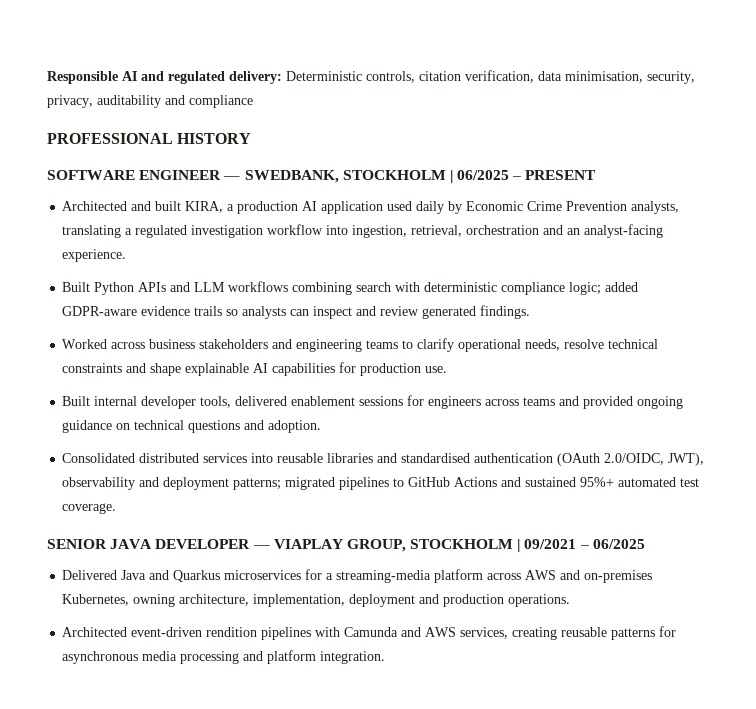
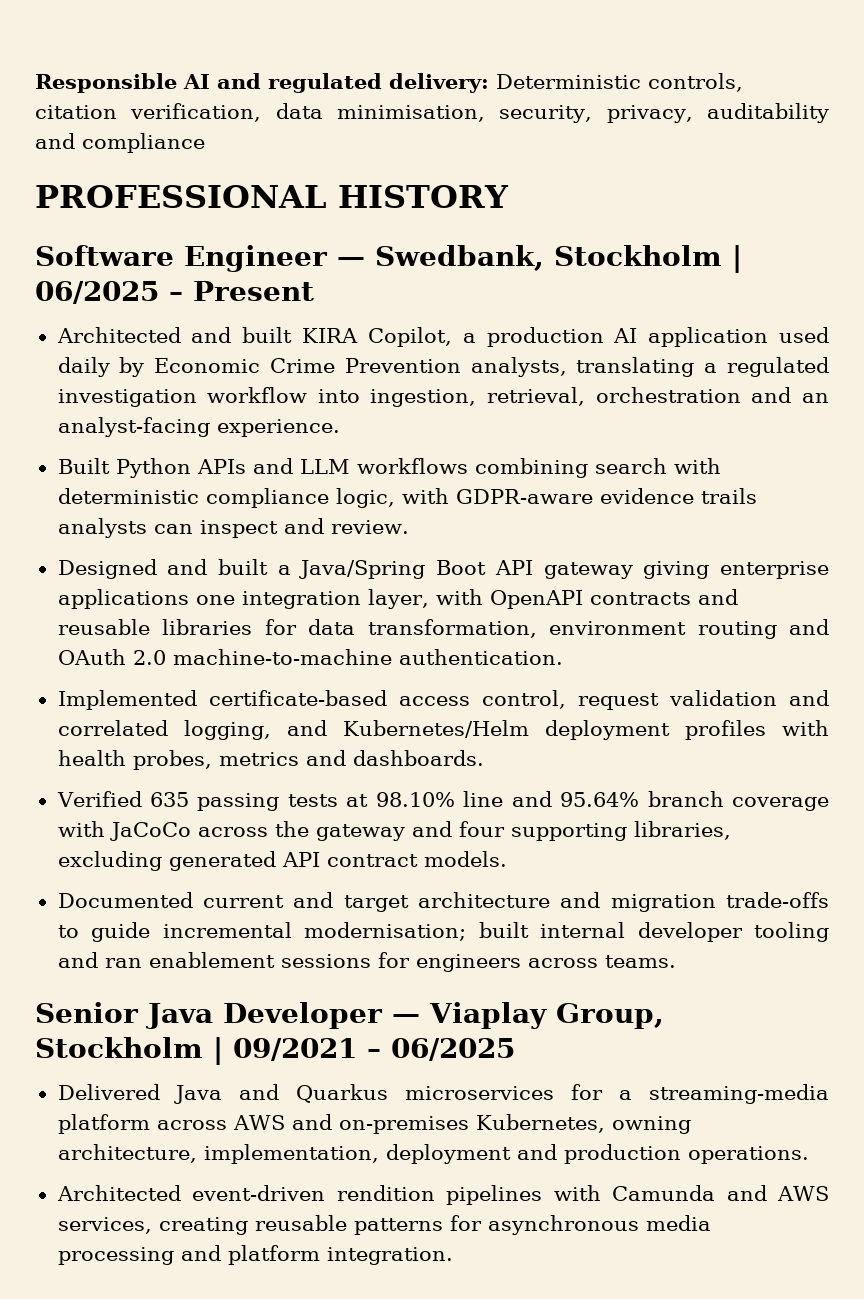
[47,170,446,183] SOFTWARE ENGINEER — SWEDBANK, STOCKHOLM -> [35,245,722,272] Software Engineer — Swedbank, Stockholm
[525,170,597,180] PRESENT -> [193,281,314,301] Present
[185,201,224,213] KIRA, -> [302,327,452,347] KIRA Copilot,
[569,282,639,295] logic; added -> [335,488,449,508] logic, with
[226,309,239,316] so -> (757, 496) none
[380,305,531,319] [62,338,659,352] [62,362,448,376] [62,396,288,409] review generated findings. // Worked across business stakeholders and engineering teams to clarify operational needs, resolve technical constraints and shape explainable AI capabilities for production use. // Built internal developer tools, delivered -> [330,520,409,534] [57,559,830,579] [57,589,738,609] [57,619,829,639] [57,649,563,665] [57,690,830,710] [57,720,830,740] [57,750,484,770] [56,791,830,811] [57,821,731,841] [57,851,507,871] [57,892,830,912] [57,922,829,942] [57,952,142,968] review. // Designed and built a Java/Spring Boot API gateway giving enterprise applications one integration layer, with OpenAPI contracts and reusable libraries for data transformation, environment routing and OAuth 2.0 machine-to-machine authentication. // Implemented certificate-based access control, request validation and correlated logging, and Kubernetes/Helm deployment profiles with health probes, metrics and dashboards. // Verified 635 passing tests at 98.10% line and 95.64% branch coverage with JaCoCo across the gateway and four supporting libraries, excluding generated API contract models. // Documented current and target architecture and migration trade-offs to guide incremental modernisation; built internal developer tooling and ran
[523,396,684,409] [62,420,322,433] [62,453,705,466] [62,477,700,490] [62,503,117,514] [47,539,514,552] teams and provided ongoing guidance on technical questions and adoption. // Consolidated distributed services into reusable libraries and standardised authentication (OAuth 2.0/OIDC, JWT), observability and deployment patterns; migrated pipelines to GitHub Actions and sustained 95%+ automated test coverage. // SENIOR JAVA DEVELOPER — VIAPLAY GROUP, STOCKHOLM -> [604,955,676,968] [35,1002,664,1029] [35,1037,203,1058] teams. // Senior Java Developer — Viaplay Group, Stockholm

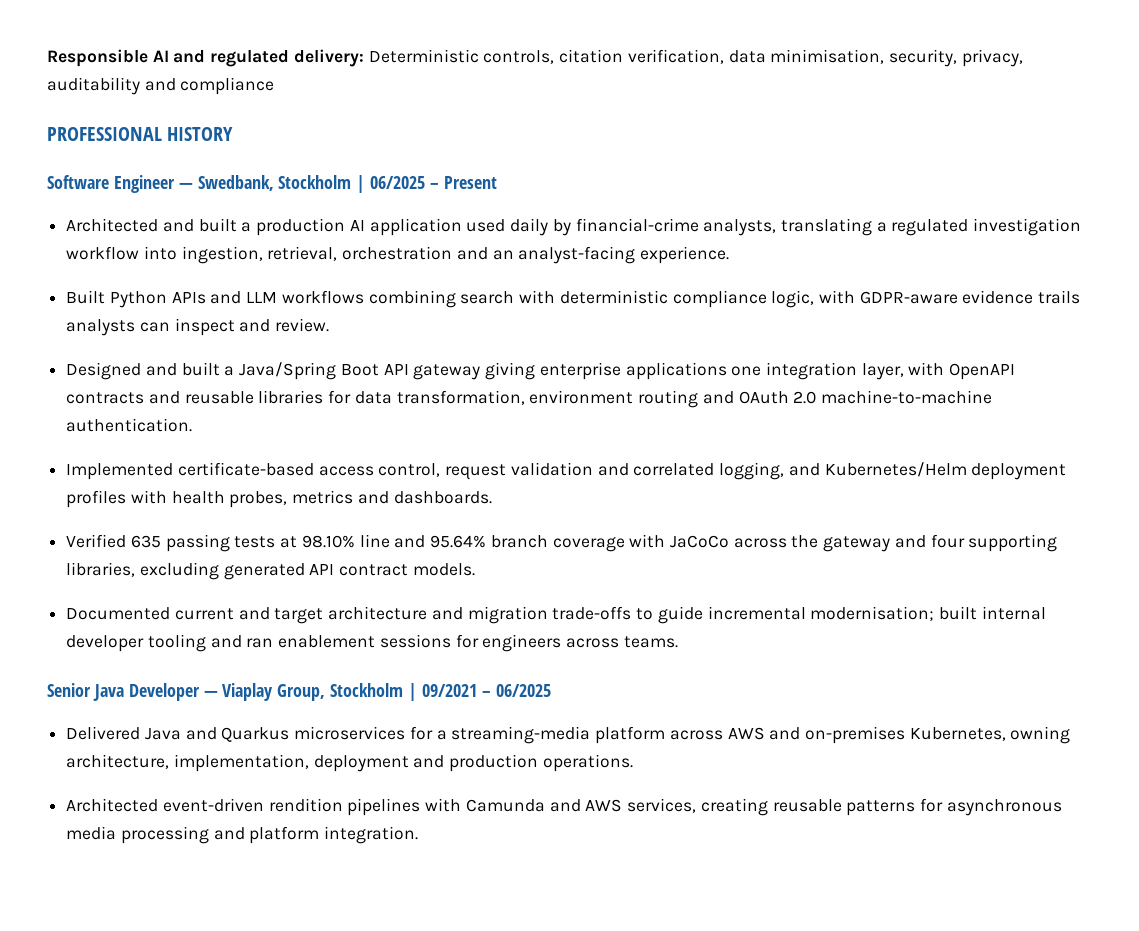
[302,327,452,347] KIRA Copilot, -> (237, 225) none
[154,358,461,373] Economic Crime Prevention -> [575,218,699,232] financial-crime

